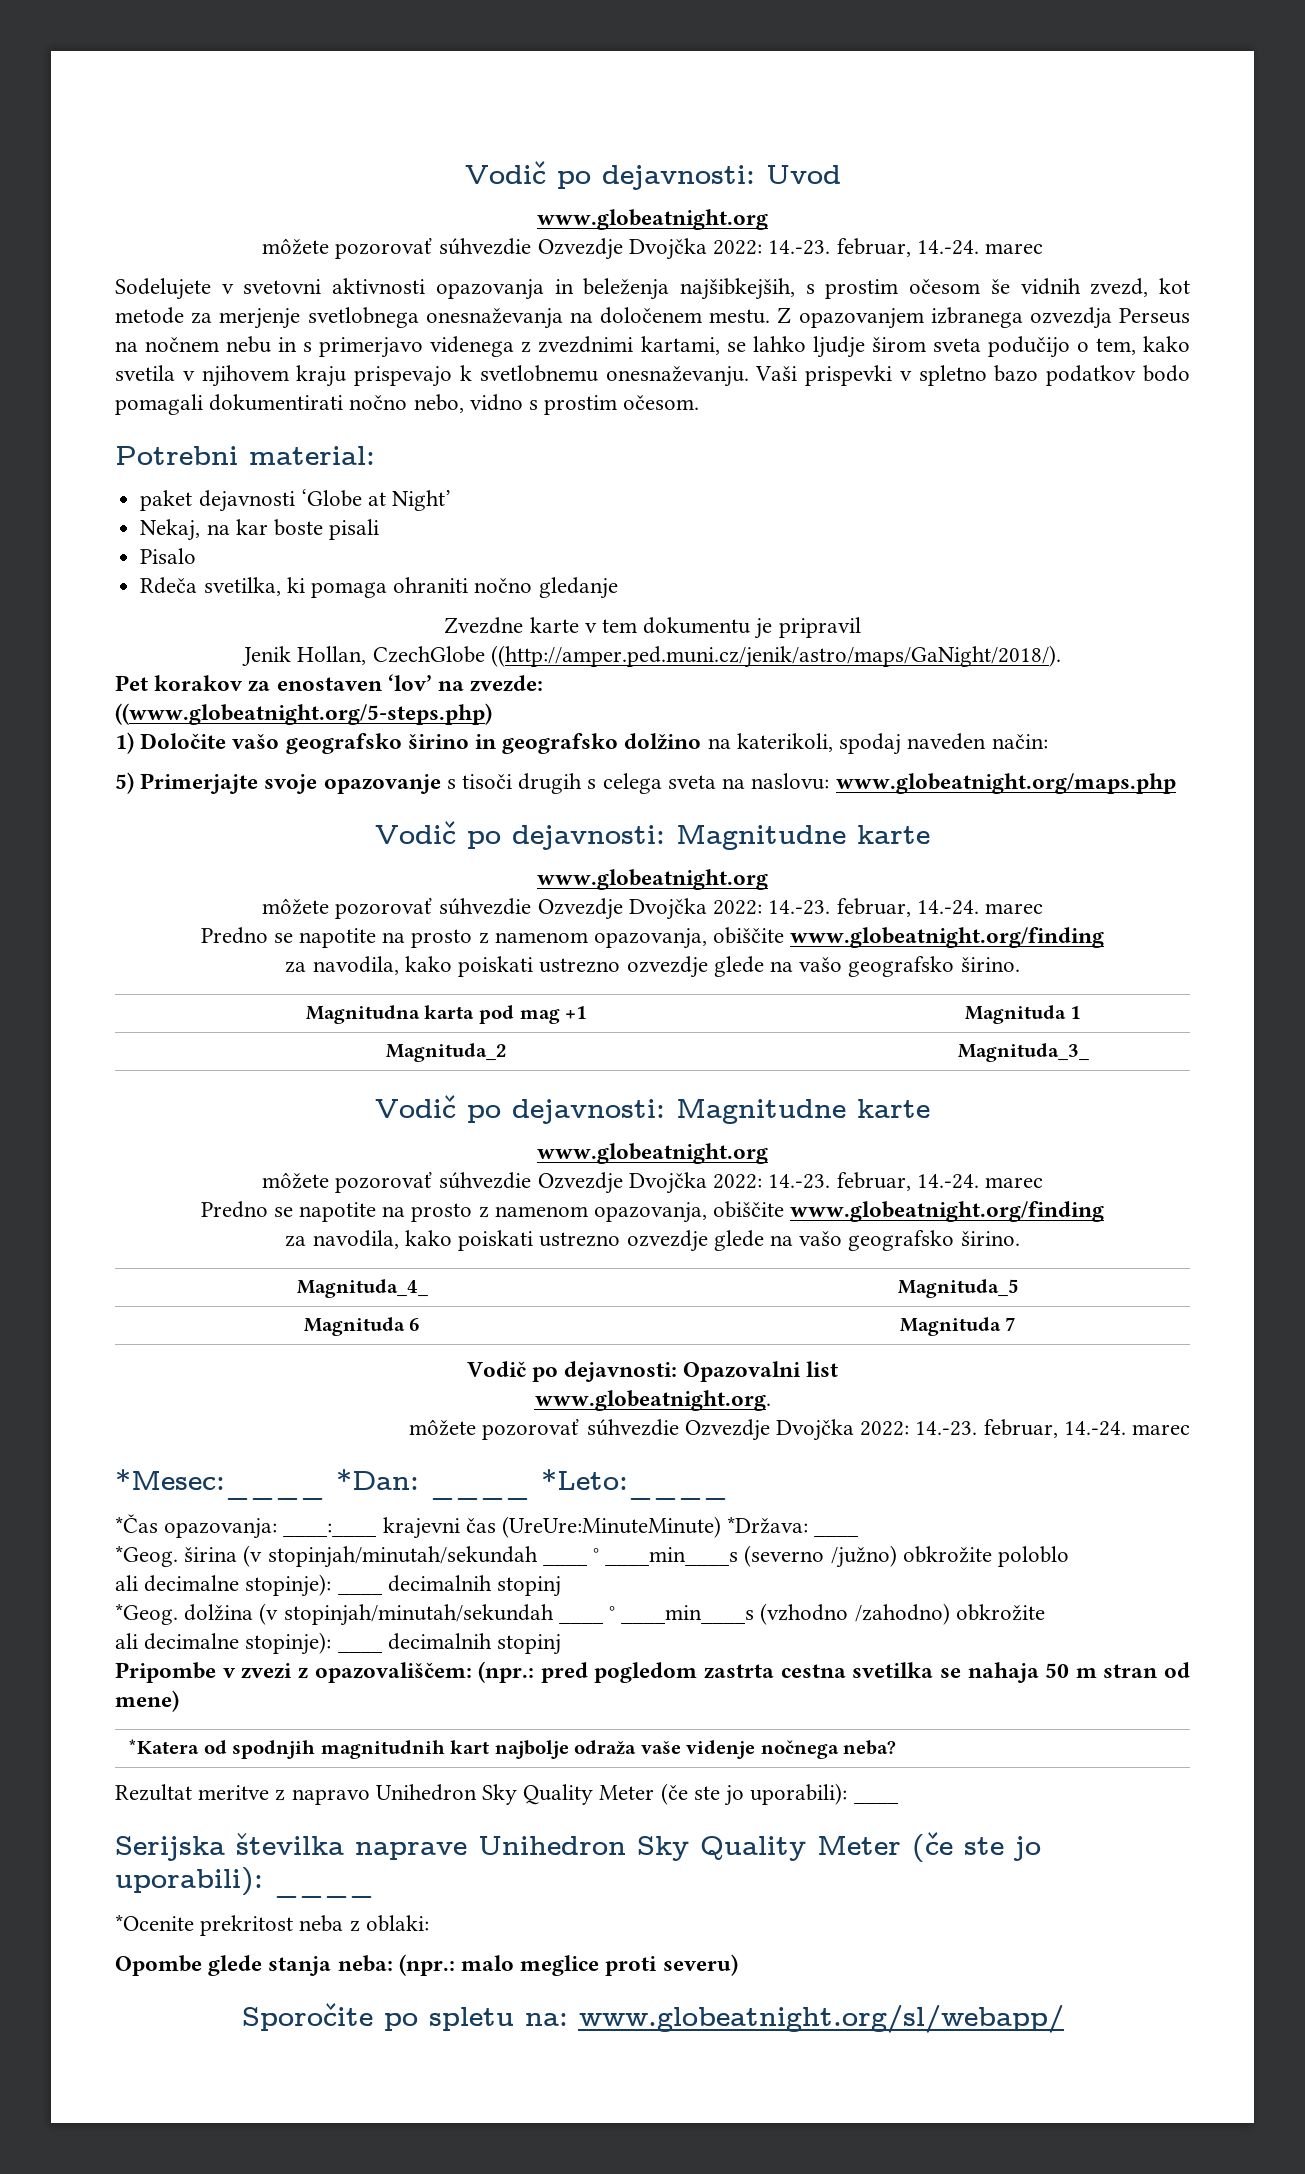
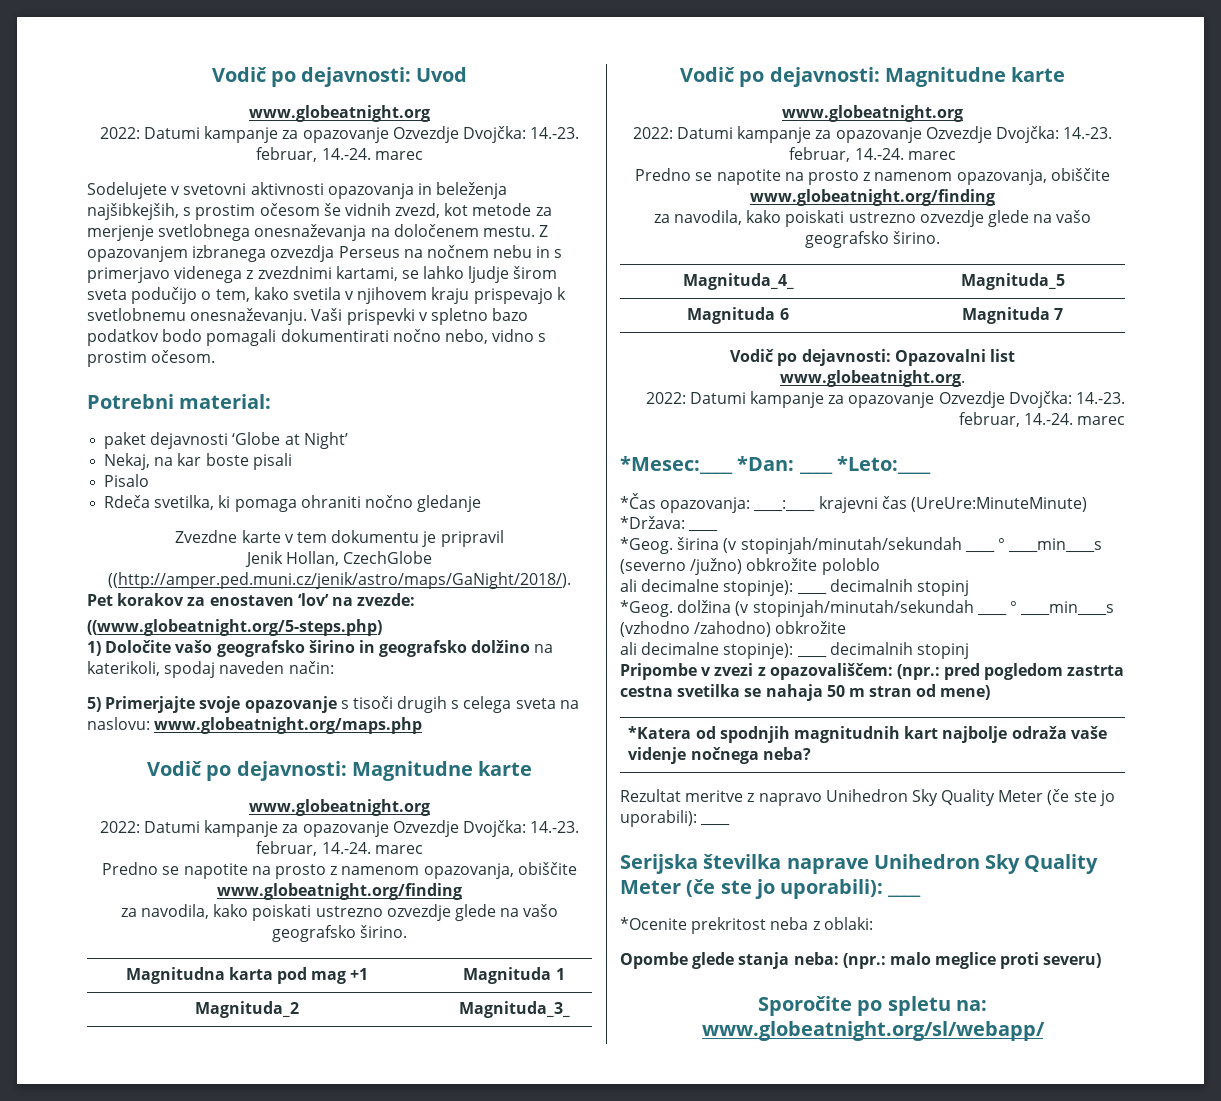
[262,238,763,260] môžete pozorovať súhvezdie Ozvezdje Dvojčka 2022: -> [99,126,526,143] 2022: Datumi kampanje za opazovanje Ozvezdje Dvojčka:
[262,898,763,920] môžete pozorovať súhvezdie Ozvezdje Dvojčka 2022: -> [99,820,526,837] 2022: Datumi kampanje za opazovanje Ozvezdje Dvojčka:
[262,1172,763,1194] môžete pozorovať súhvezdie Ozvezdje Dvojčka 2022: -> [632,126,1059,143] 2022: Datumi kampanje za opazovanje Ozvezdje Dvojčka:
[409,1419,910,1441] môžete pozorovať súhvezdie Ozvezdje Dvojčka 2022: -> [645,391,1072,408] 2022: Datumi kampanje za opazovanje Ozvezdje Dvojčka:

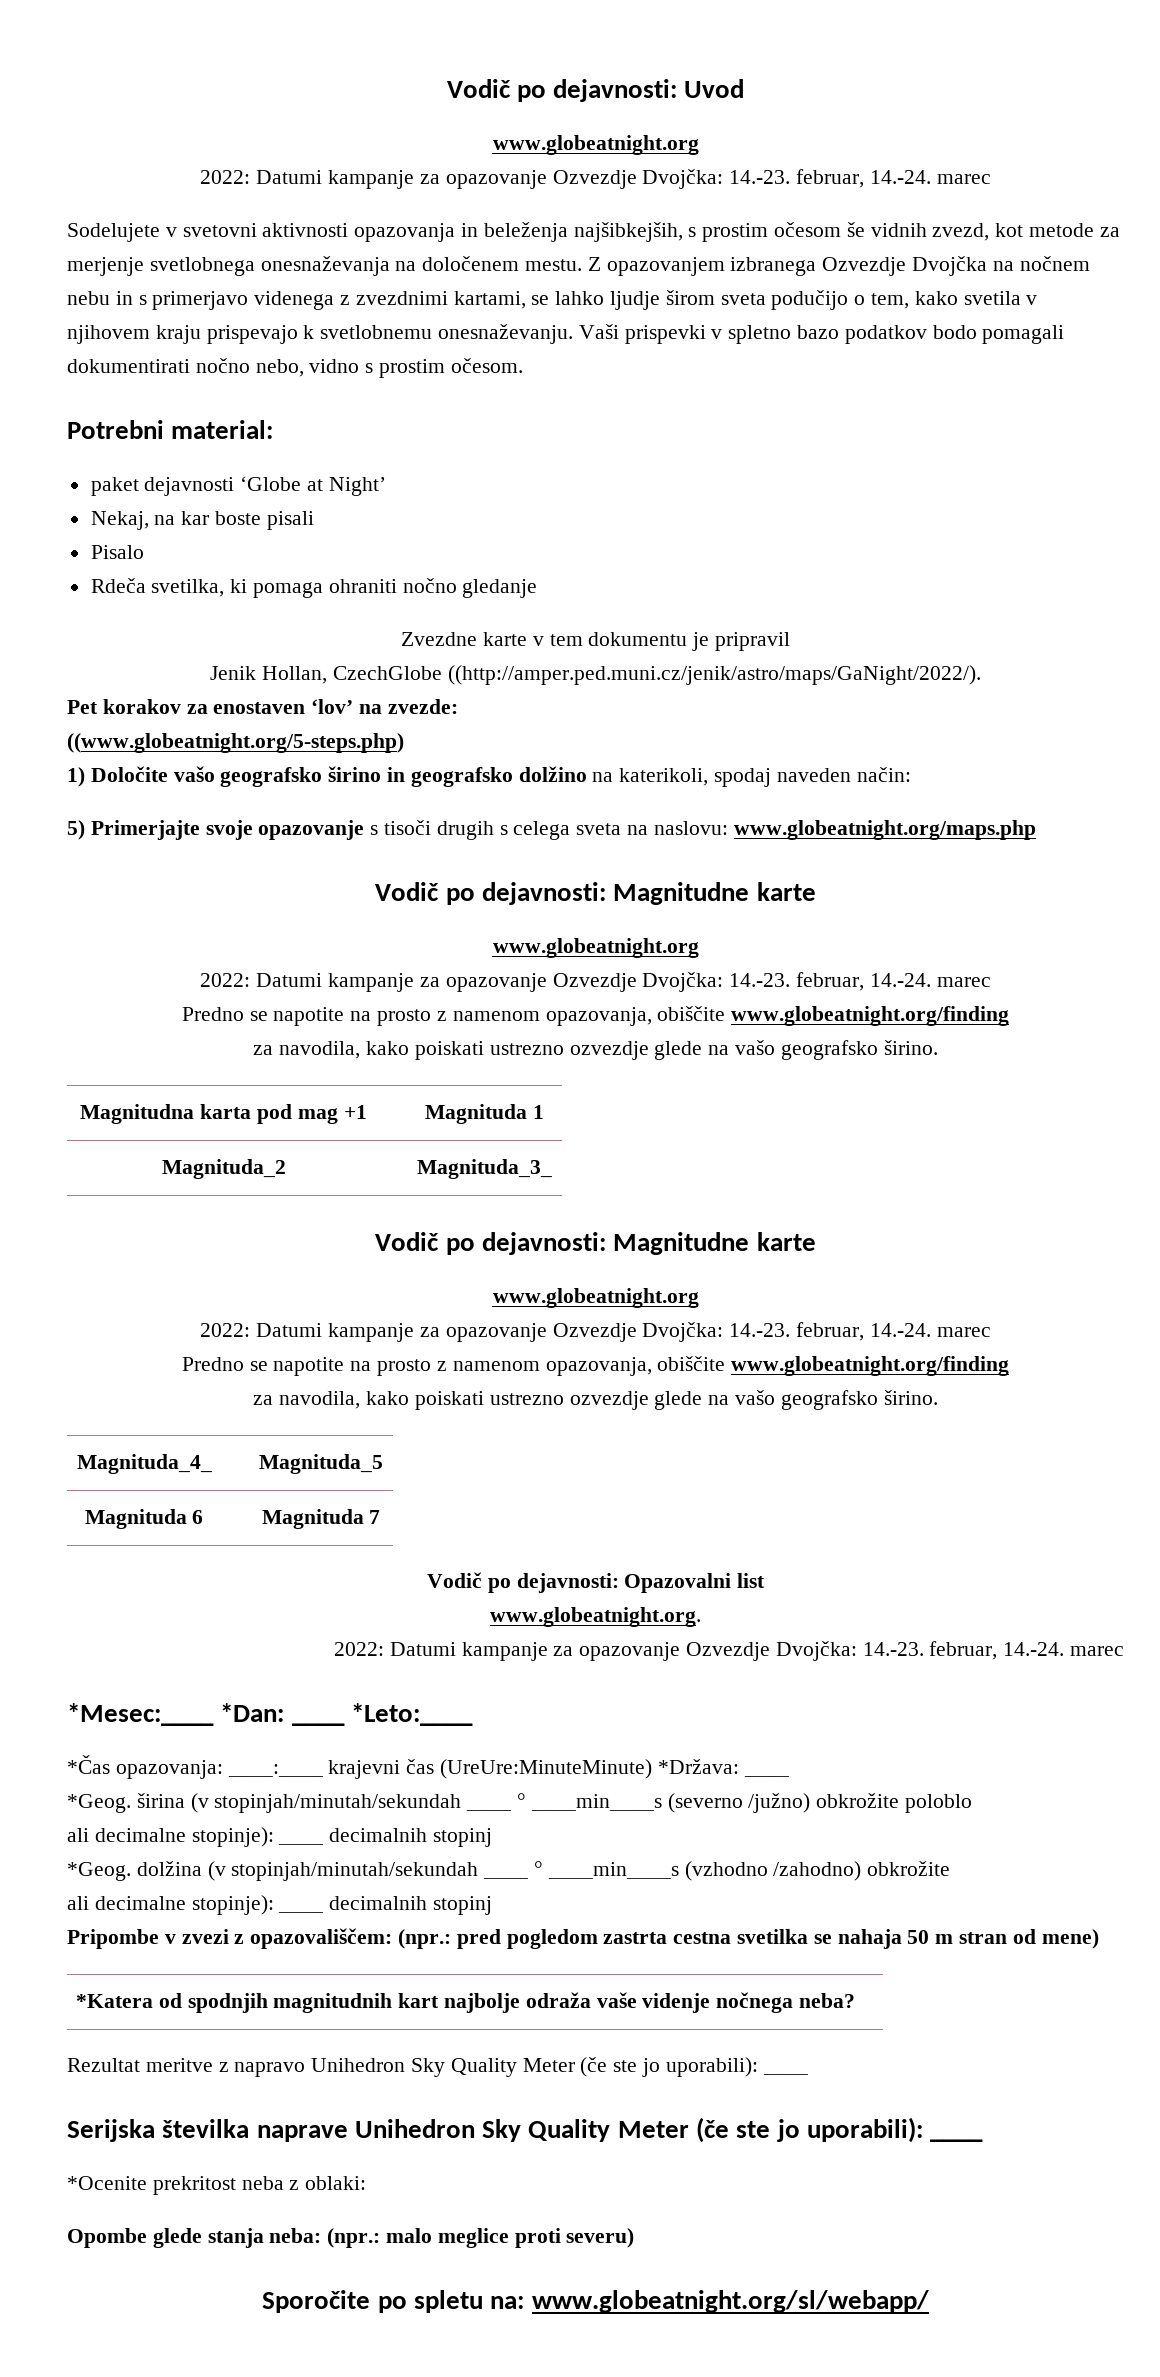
[270,245,400,262] ozvezdja Perseus -> [822,256,988,276] Ozvezdje Dvojčka
[108,572,571,589] ((http://amper.ped.muni.cz/jenik/astro/maps/GaNight/2018/). -> [447,665,981,685] ((http://amper.ped.muni.cz/jenik/astro/maps/GaNight/2022/).

